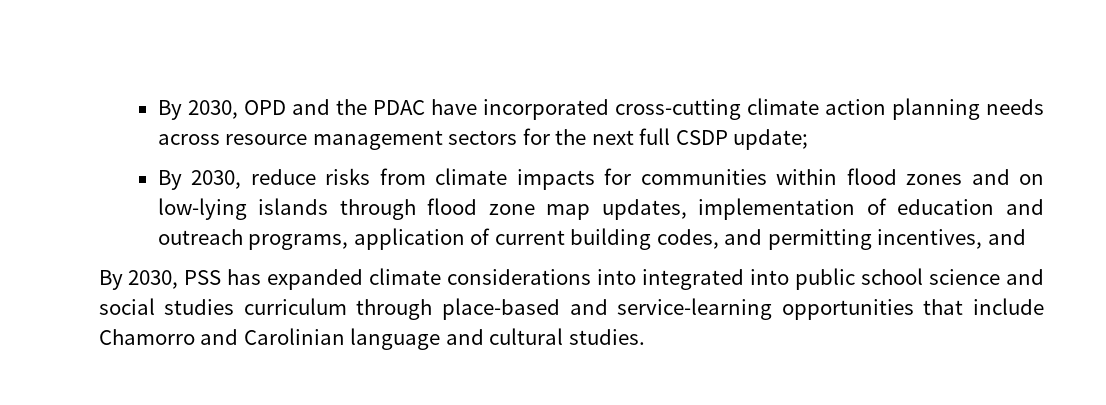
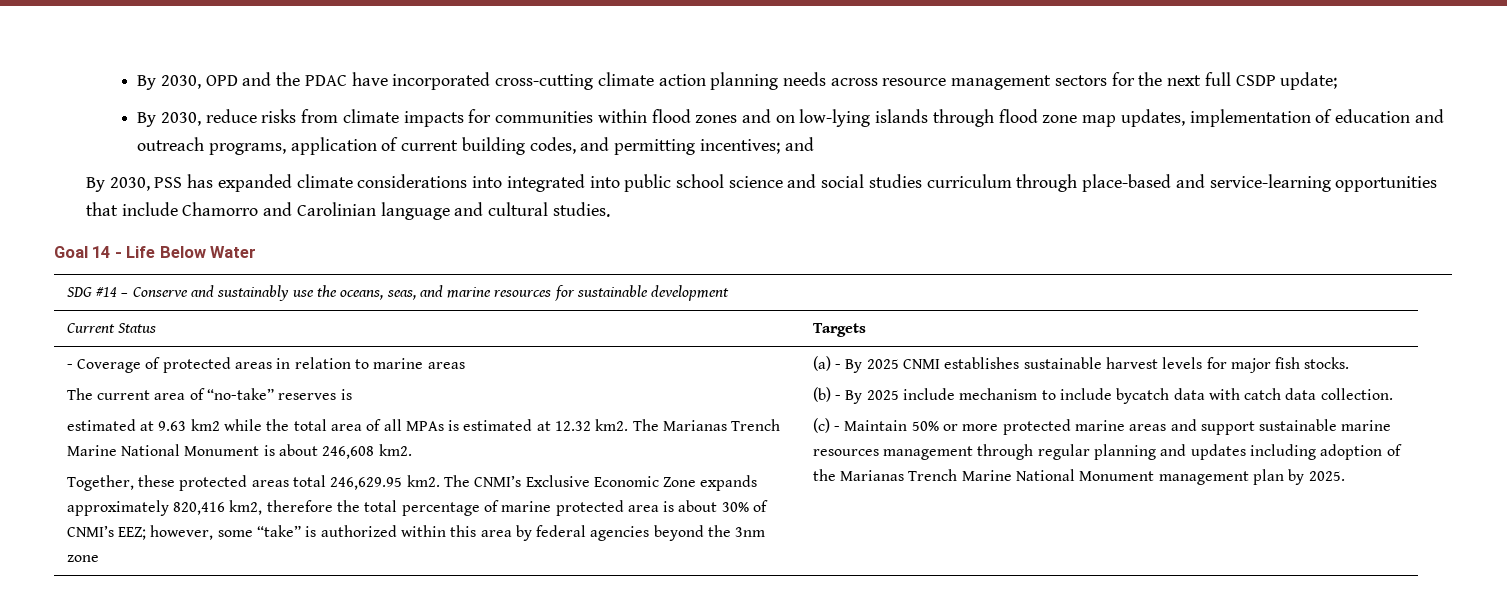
[877,229,983,249] incentives, -> [699,139,780,154] incentives;
(645, 337) none -> [54,246,257,258] [66,285,730,301] [66,323,156,333] [812,323,866,337] [66,357,465,373] [66,388,352,400] [66,419,781,431] [66,444,412,459] [66,475,758,491] [66,500,769,516] [66,525,766,541] [66,555,99,562] [812,356,1350,373] [812,387,1393,404] [812,418,1392,435] [812,444,1402,460] [812,469,1345,485] // Goal 14 - Life Below Water // SDG #14 – Conserve and sustainably use the oceans, seas, and marine resources for sustainable development // Current Status | Targets // - Coverage of protected areas in relation to marine areas // The current area of “no-take” reserves is // estimated at 9.63 km2 while the total area of all MPAs is estimated at 12.32 km2. The Marianas Trench Marine National Monument is about 246,608 km2. // Together, these protected areas total 246,629.95 km2. The CNMI’s Exclusive Economic Zone expands approximately 820,416 km2, therefore the total percentage of marine protected area is about 30% of CNMI’s EEZ; however, some “take” is authorized within this area by federal agencies beyond the 3nm zone | (a) - By 2025 CNMI establishes sustainable harvest levels for major fish stocks. // (b) - By 2025 include mechanism to include bycatch data with catch data collection. // (c) - Maintain 50% or more protected marine areas and support sustainable marine resources management through regular planning and updates including adoption of the Marianas Trench Marine National Monument management plan by 2025.

